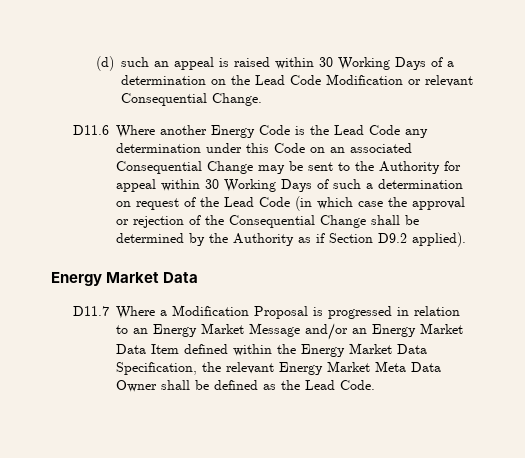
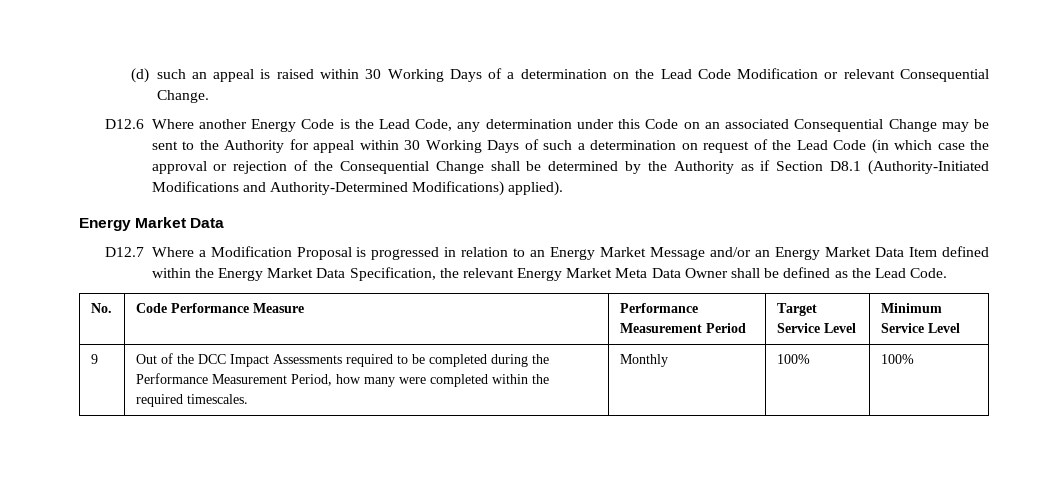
[73,125,110,135] D11.6 -> [104,119,144,129] D12.6
[369,125,401,135] Code -> [415,119,453,131] Code,
[378,233,408,243] D9.2 -> [830,160,990,175] [151,181,505,196] D8.1 (Authority-Initiated Modifications and Authority-Determined Modifications)
[73,306,110,316] D11.7 -> [104,247,144,257] D12.7
(376, 385) none -> [90,303,112,313] [135,303,304,313] [619,303,698,313] [619,323,746,333] [776,303,817,316] [776,323,856,333] [880,303,942,313] [880,323,960,333] [90,354,98,364] [135,353,549,367] [135,373,549,387] [135,394,248,407] [619,354,668,367] [776,354,810,364] [880,354,914,364] // No. | Code Performance Measure | Performance Measurement Period | Target Service Level | Minimum Service Level // 9 | Out of the DCC Impact Assessments required to be completed during the Performance Measurement Period, how many were completed within the required timescales. | Monthly | 100% | 100%

